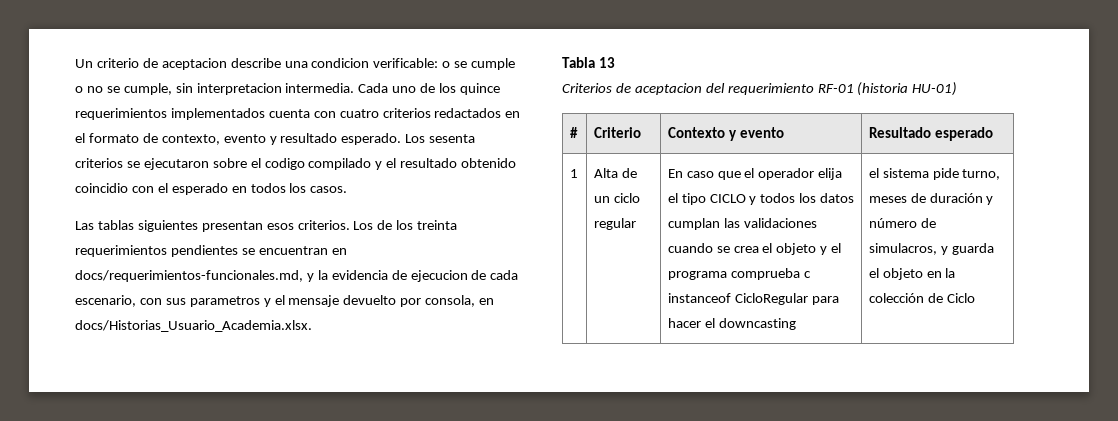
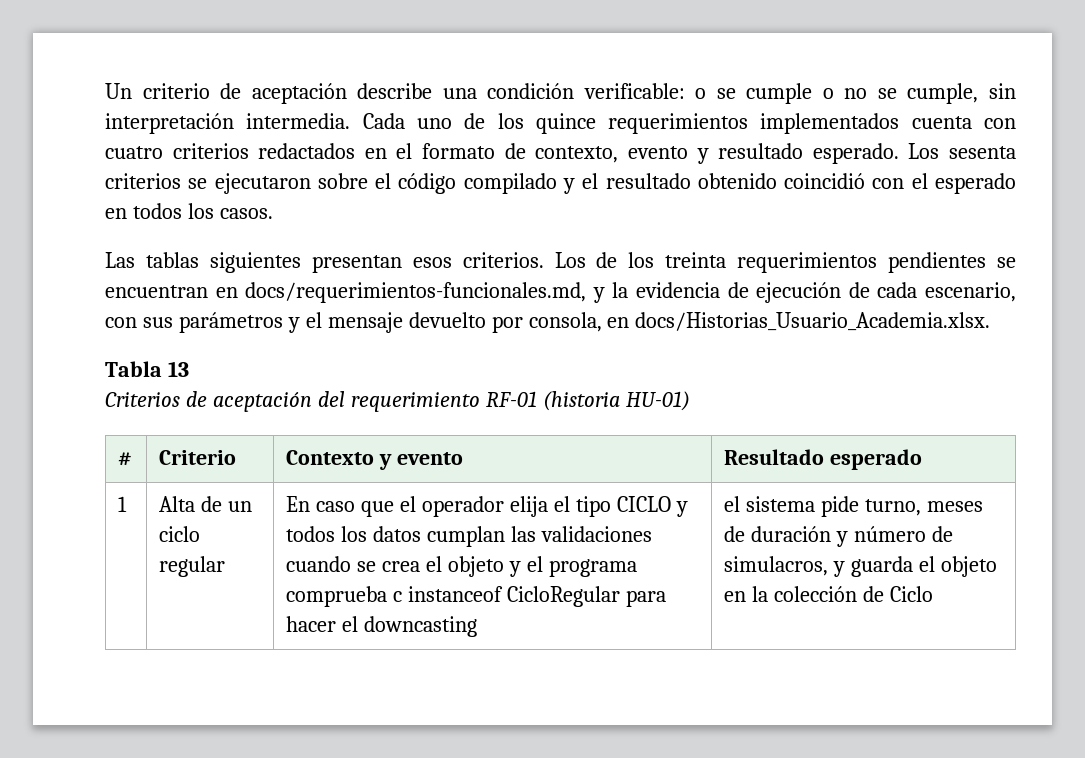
[161,58,227,70] aceptacion -> [251,83,347,104] aceptación
[311,58,370,68] condicion -> [487,83,575,99] condición
[196,83,282,95] interpretacion -> [105,113,234,134] interpretación
[264,158,305,170] codigo -> [398,173,457,194] código
[75,183,128,193] coincidio -> [784,173,866,189] coincidió
[410,270,468,282] ejecucion -> [756,282,842,303] ejecución
[189,296,260,307] parametros -> [178,312,283,333] parámetros
[634,83,702,95] aceptacion -> [212,392,312,412] aceptación

